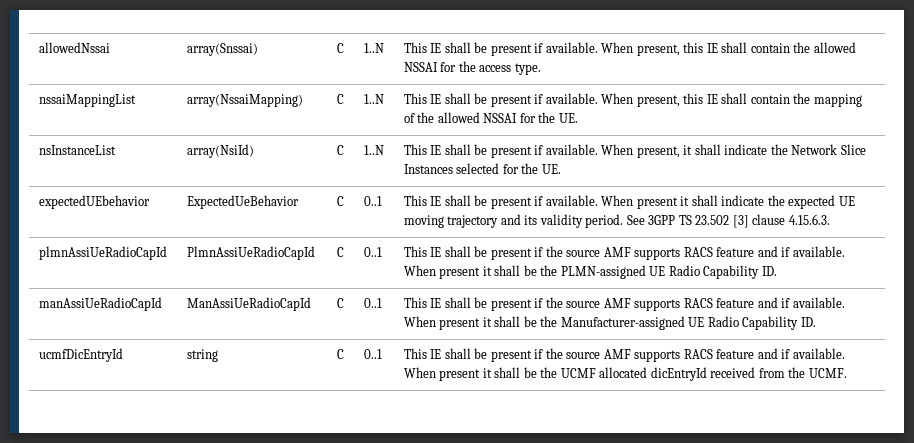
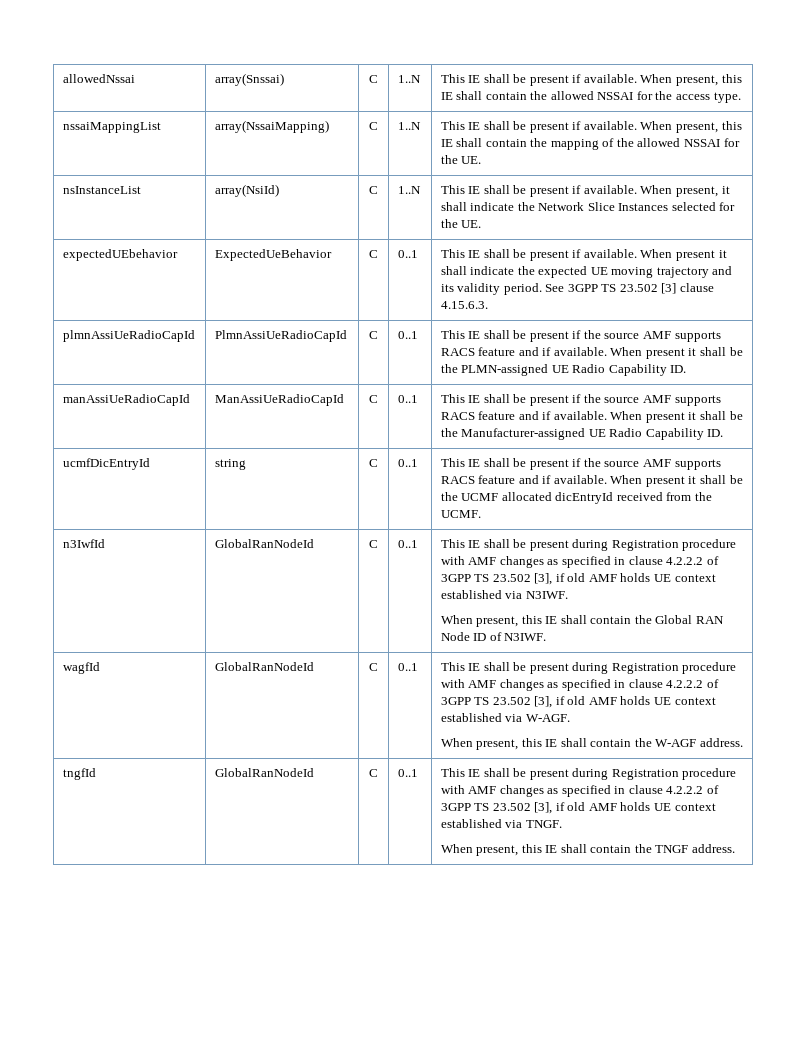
(847, 373) none -> [62,539,105,548] [214,539,314,548] [369,540,378,548] [397,540,418,548] [440,539,737,551] [440,556,719,568] [440,573,716,585] [440,590,568,599] [440,615,724,627] [440,632,547,641] [62,662,100,674] [214,662,314,671] [369,663,378,671] [397,663,418,671] [440,662,737,674] [440,679,719,691] [440,696,716,708] [440,713,570,722] [440,738,743,750] [62,768,96,780] [214,768,314,777] [369,769,378,777] [397,769,418,777] [440,768,737,780] [440,785,719,797] [440,802,716,814] [440,819,562,828] [440,844,735,856] // n3IwfId | GlobalRanNodeId | C | 0..1 | This IE shall be present during Registration procedure with AMF changes as specified in clause 4.2.2.2 of 3GPP TS 23.502 [3], if old AMF holds UE context established via N3IWF. // When present, this IE shall contain the Global RAN Node ID of N3IWF. // wagfId | GlobalRanNodeId | C | 0..1 | This IE shall be present during Registration procedure with AMF changes as specified in clause 4.2.2.2 of 3GPP TS 23.502 [3], if old AMF holds UE context established via W-AGF. // When present, this IE shall contain the W-AGF address. // tngfId | GlobalRanNodeId | C | 0..1 | This IE shall be present during Registration procedure with AMF changes as specified in clause 4.2.2.2 of 3GPP TS 23.502 [3], if old AMF holds UE context established via TNGF. // When present, this IE shall contain the TNGF address.

